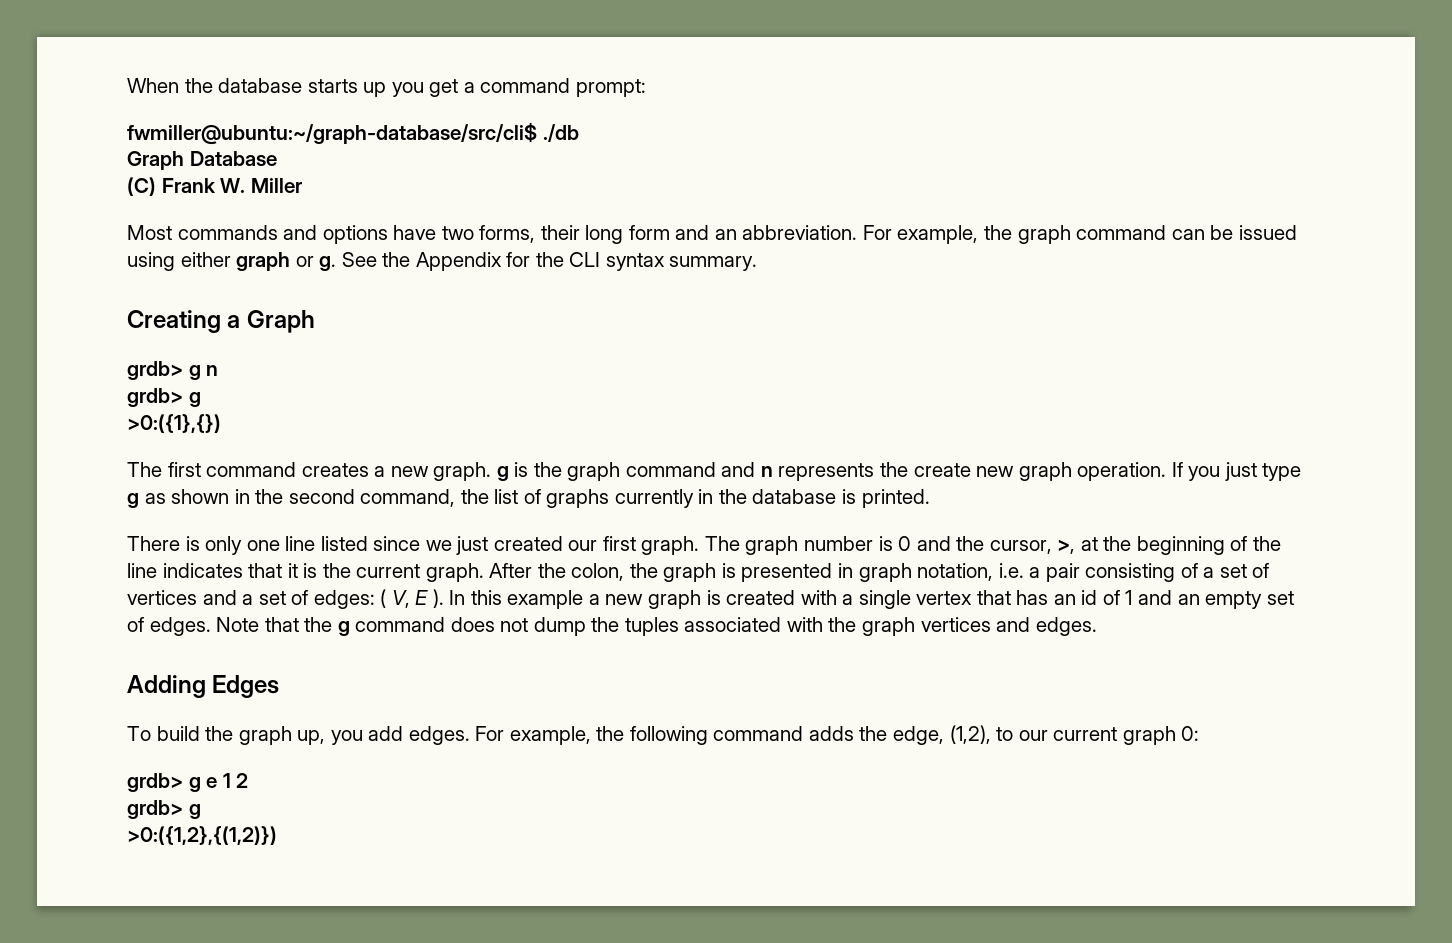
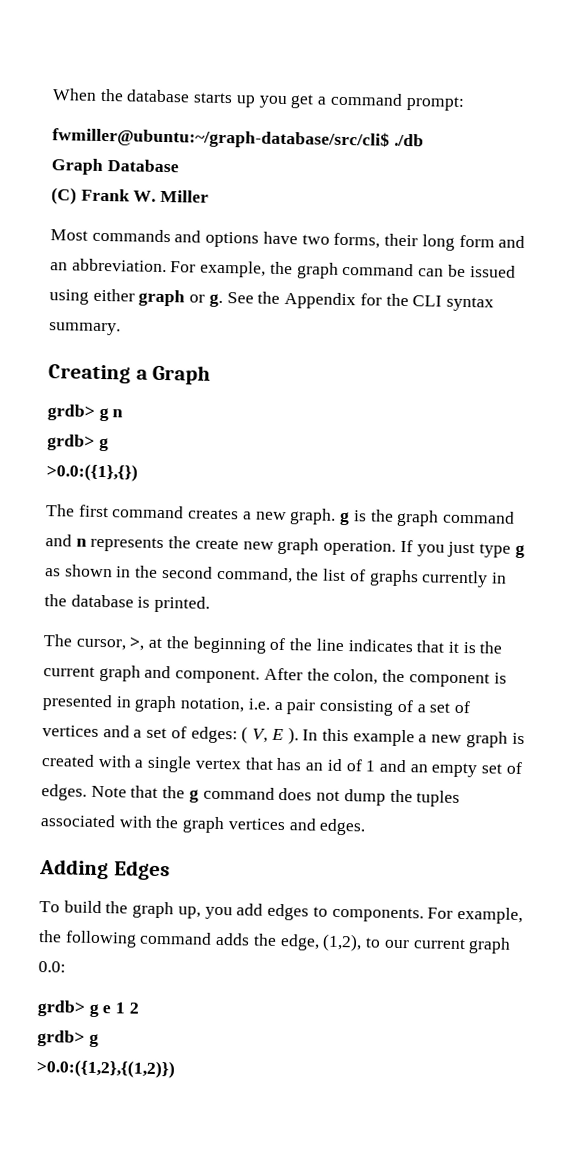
[127,414,221,433] >0:({1},{}) -> [46,463,138,482] >0.0:({1},{})
[127,536,985,555] There is only one line listed since we just created our first graph. The graph number is 0 and the -> [43,634,73,647] The
[425,563,484,582] graph. -> [98,664,261,684] graph and component.
[663,563,717,582] graph -> [408,672,490,688] component
[408,726,470,745] edges. -> [267,903,424,923] edges to components.
[1181,726,1200,741] 0: -> [38,961,66,973] 0.0:
[127,826,277,845] >0:({1,2},{(1,2)}) -> [36,1059,175,1079] >0.0:({1,2},{(1,2)})

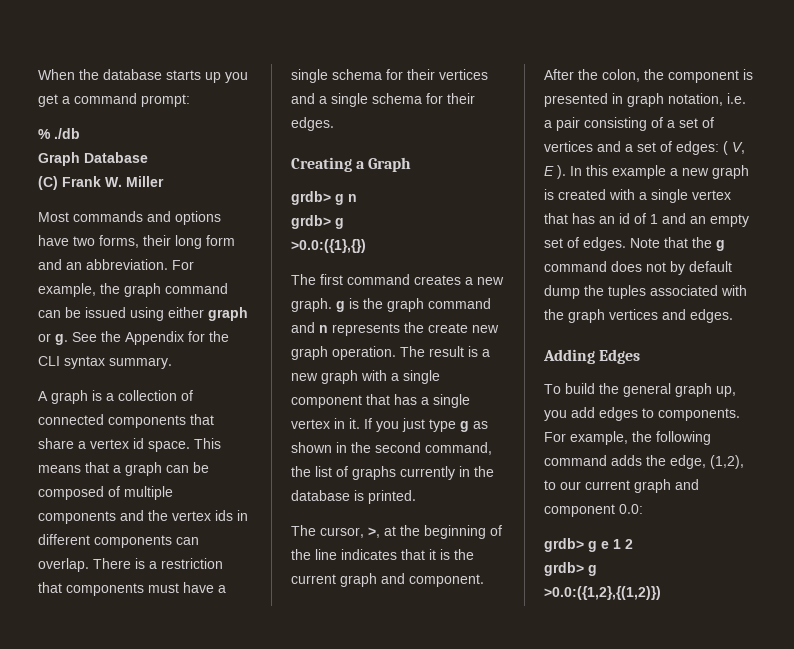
[52,127,390,150] fwmiller@ubuntu:~/graph-database/src/cli$ -> [38,129,51,139] %
(121, 329) none -> [38,390,193,404] [38,414,214,428] [38,438,221,452] [38,462,209,476] [38,486,173,500] [38,510,248,524] [38,534,199,548] [38,558,223,572] [38,582,226,596] [291,69,488,83] [291,93,475,107] [291,117,334,131] // A graph is a collection of connected components that share a vertex id space. This means that a graph can be composed of multiple components and the vertex ids in different components can overlap. There is a restriction that components must have a single schema for their vertices and a single schema for their edges.
(397, 547) none -> [400,346,490,357] [291,370,440,384] [291,394,470,408] [291,418,360,429] The result is a new graph with a single component that has a single vertex in it.
(341, 796) none -> [670,261,732,275] by default
(129, 907) none -> [623,383,671,397] general
(512, 945) none -> [675,479,699,490] [544,504,615,517] and component

